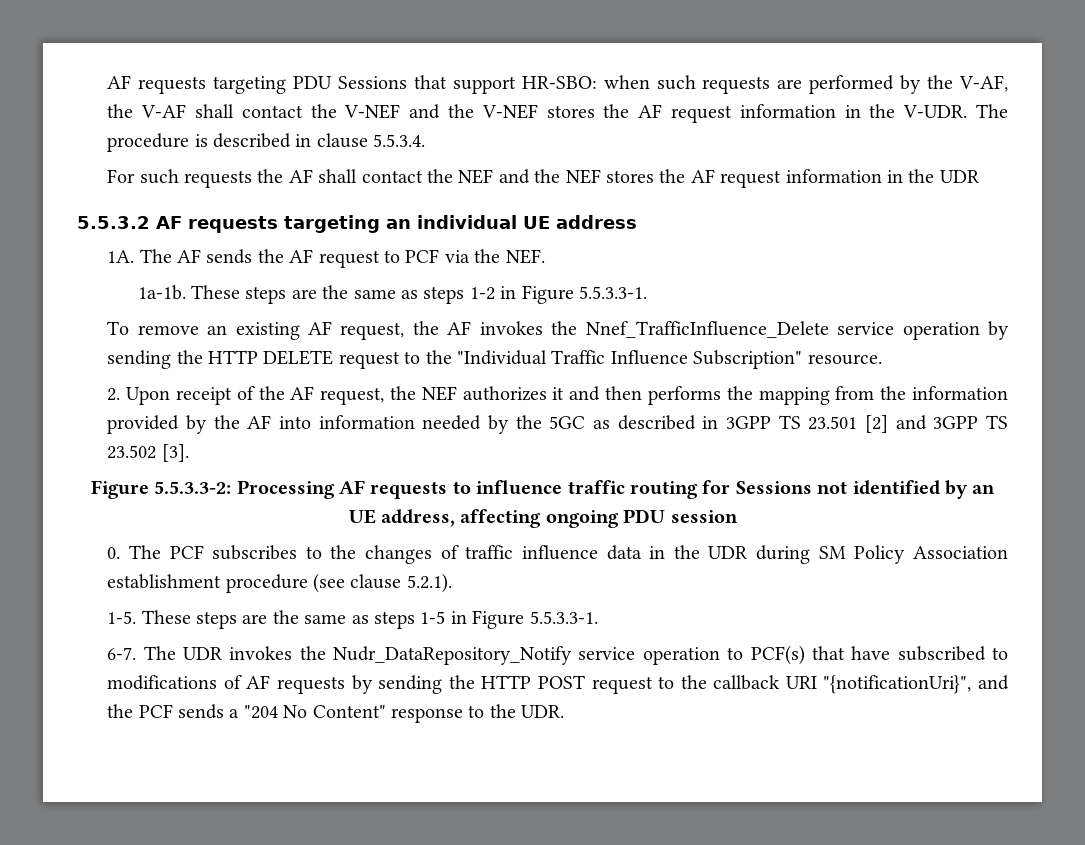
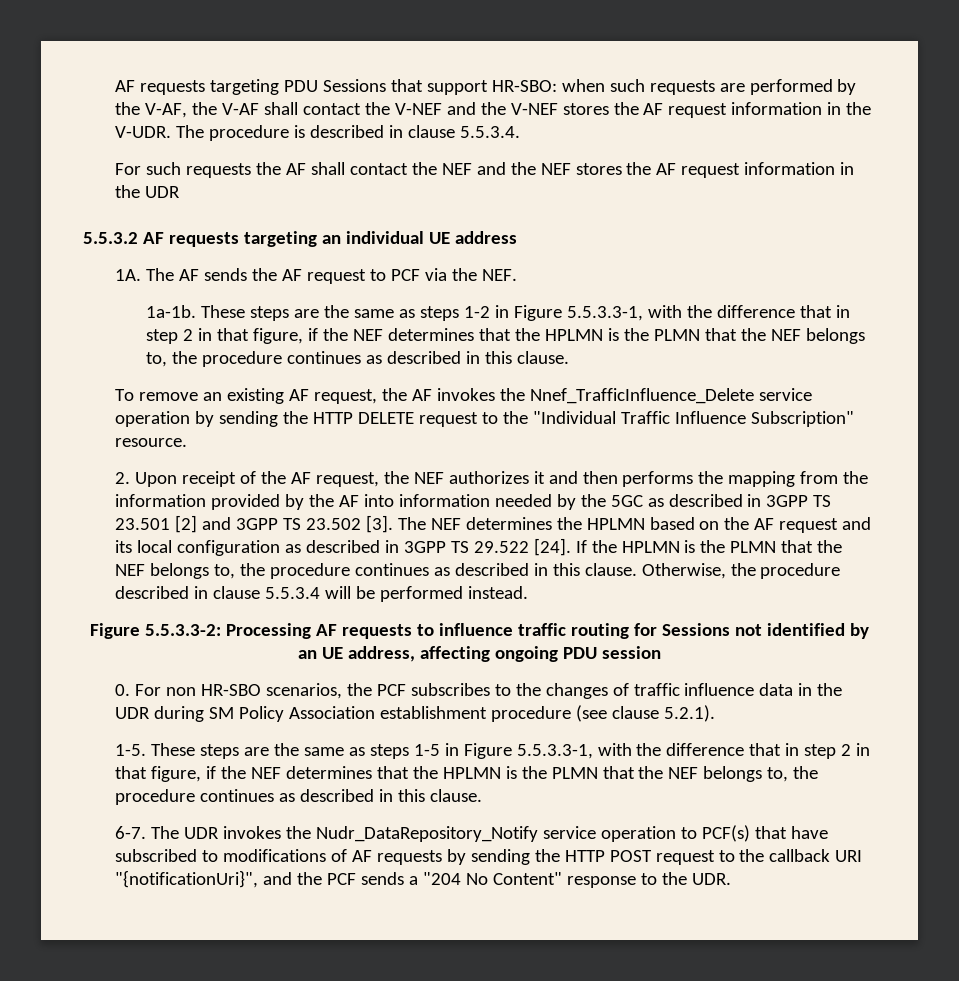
[578,286,647,299] 5.5.3.3-1. -> [567,305,851,321] [146,328,866,344] [146,351,570,367] 5.5.3.3-1, with the difference that in step 2 in that figure, if the NEF determines that the HPLMN is the PLMN that the NEF belongs to, the procedure continues as described in this clause.
(189, 453) none -> [397,517,872,533] [114,538,843,556] [114,563,841,579] [114,586,528,602] The NEF determines the HPLMN based on the AF request and its local configuration as described in 3GPP TS 29.522 [24]. If the HPLMN is the PLMN that the NEF belongs to, the procedure continues as described in this clause. Otherwise, the procedure described in clause 5.5.3.4 will be performed instead.
[128,545,161,559] The -> [134,683,372,699] For non HR-SBO scenarios, the
[529,611,598,624] 5.5.3.3-1. -> [516,743,871,759] [114,766,819,782] [114,789,482,805] 5.5.3.3-1, with the difference that in step 2 in that figure, if the NEF determines that the HPLMN is the PLMN that the NEF belongs to, the procedure continues as described in this clause.

